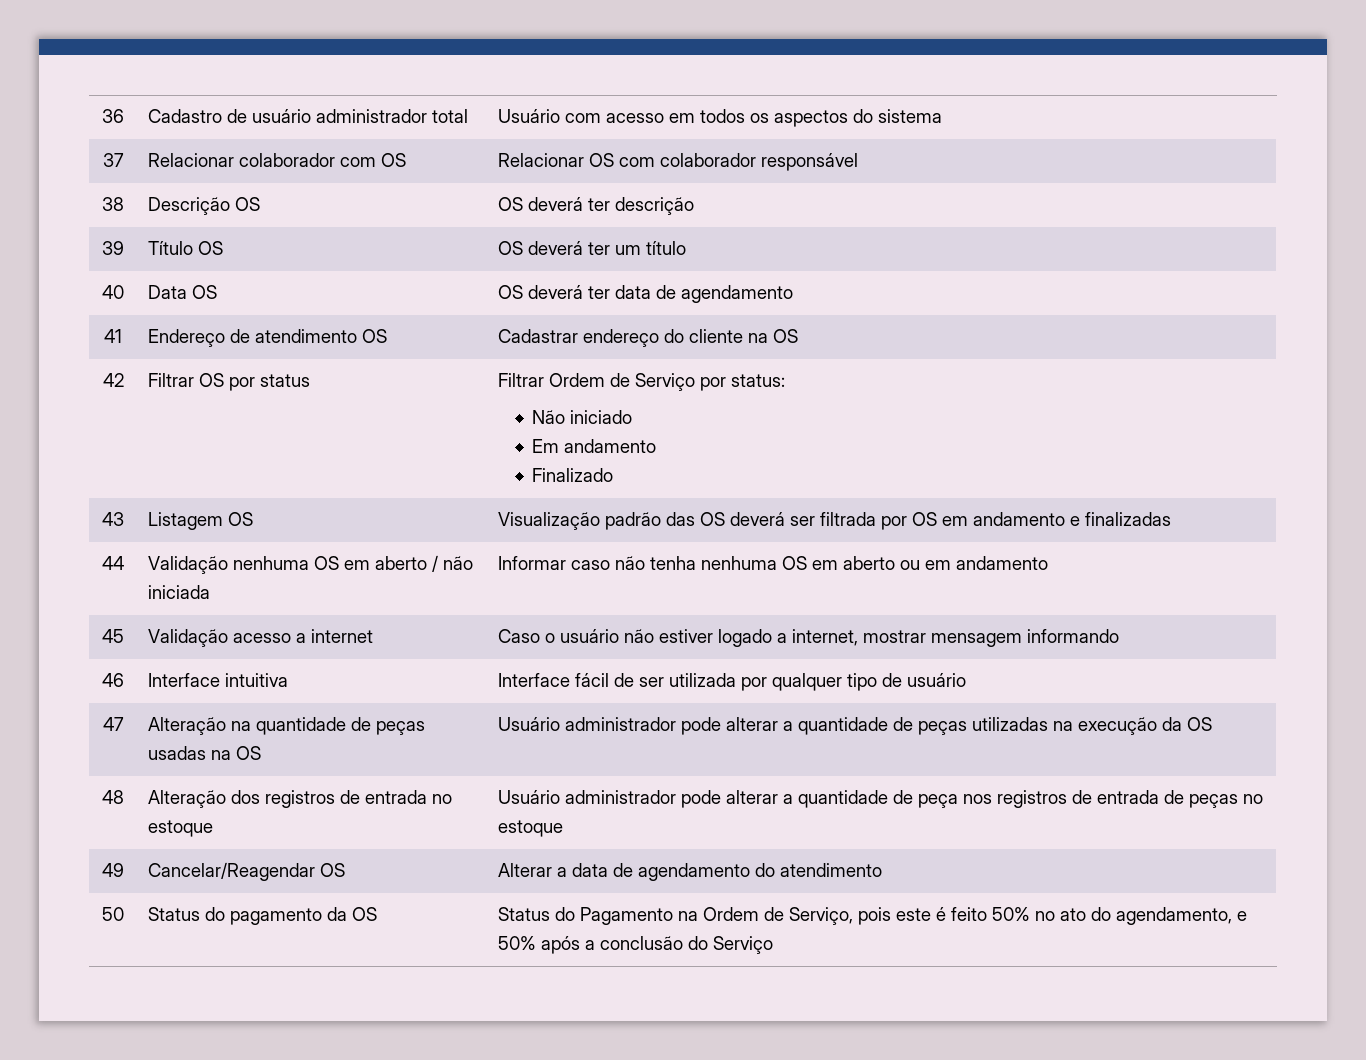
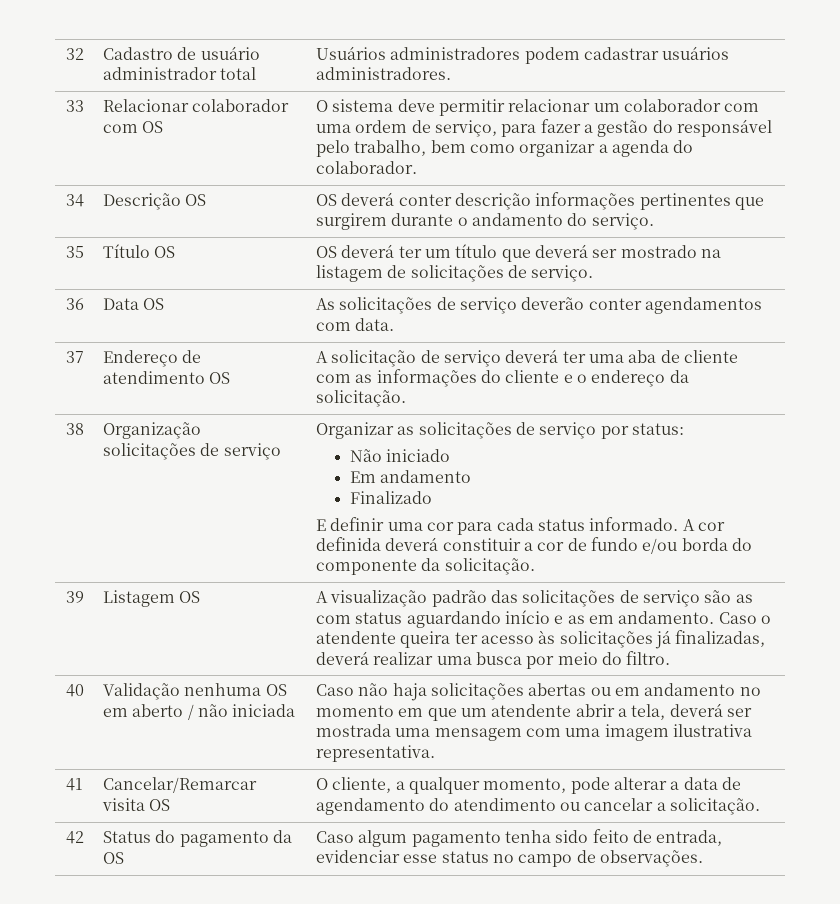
[102,109,124,123] 36 -> [65,48,84,60] 32
[498,109,943,127] [102,153,124,167] [148,153,407,167] [498,153,859,171] [102,197,124,211] Usuário com acesso em todos os aspectos do sistema // 37 | Relacionar colaborador com OS | Relacionar OS com colaborador responsável // 38 -> [315,46,730,64] [315,67,451,80] [65,100,84,112] [102,99,290,112] [102,121,164,133] [315,99,760,116] [315,119,772,137] [315,140,694,157] [315,161,417,174] [65,194,84,207] Usuários administradores podem cadastrar usuários administradores. // 33 | Relacionar colaborador com OS | O sistema deve permitir relacionar um colaborador com uma ordem de serviço, para fazer a gestão do responsável pelo trabalho, bem como organizar a agenda do colaborador. // 34
[588,198,611,211] ter -> [398,194,452,206] conter
[102,241,124,255] // 39 -> [535,192,764,210] [315,213,654,230] [65,246,84,258] informações pertinentes que surgirem durante o andamento do serviço. // 35
[102,285,124,299] [148,285,218,299] [498,285,794,303] [104,329,122,343] [148,329,388,347] [498,329,799,347] [102,373,124,387] [148,373,311,391] [498,373,696,391] // 40 | Data OS | OS deverá ter data de agendamento // 41 | Endereço de atendimento OS | Cadastrar endereço do cliente na OS // 42 | Filtrar OS por status | Filtrar Ordem de Serviço -> [501,244,721,262] [315,265,594,282] [65,298,84,310] [102,298,165,310] [315,297,762,314] [315,318,395,331] [65,351,84,363] [102,350,202,367] [102,371,231,384] [315,349,738,367] [315,369,689,387] [315,390,406,407] [65,423,84,435] [102,422,201,439] [102,443,281,460] [315,422,597,439] que deverá ser mostrado na listagem de solicitações de serviço. // 36 | Data OS | As solicitações de serviço deverão conter agendamentos com data. // 37 | Endereço de atendimento OS | A solicitação de serviço deverá ter uma aba de cliente com as informações do cliente e o endereço da solicitação. // 38 | Organização solicitações de serviço | Organizar as solicitações de serviço
[102,512,124,526] [148,512,254,530] [498,512,1172,530] [102,556,124,570] // 43 | Listagem OS | Visualização padrão das OS deverá ser filtrada por OS em andamento e finalizadas // 44 -> [315,517,725,535] [315,537,752,554] [315,558,535,575] [65,591,84,603] [102,590,201,607] [315,590,753,607] [315,610,771,628] [315,630,766,649] [315,651,671,669] [65,684,84,697] // E definir uma cor para cada status informado. A cor definida deverá constituir a cor de fundo e/ou borda do componente da solicitação. // 39 | Listagem OS | A visualização padrão das solicitações de serviço são as com status aguardando início e as em andamento. Caso o atendente queira ter acesso às solicitações já finalizadas, deverá realizar uma busca por meio do filtro. // 40
[498,556,1049,570] [102,629,124,643] [148,629,374,647] [498,629,1120,647] [102,673,124,687] [148,673,289,687] [498,673,967,691] [102,717,124,731] [148,717,426,735] [148,746,262,760] [498,717,1213,735] [102,790,124,804] [148,790,453,808] [148,820,214,837] [498,790,1264,808] [498,820,564,837] [102,863,124,877] [148,862,346,881] [498,863,553,877] Informar caso não tenha nenhuma OS em aberto ou em andamento // 45 | Validação acesso a internet | Caso o usuário não estiver logado a internet, mostrar mensagem informando // 46 | Interface intuitiva | Interface fácil de ser utilizada por qualquer tipo de usuário // 47 | Alteração na quantidade de peças usadas na OS | Usuário administrador pode alterar a quantidade de peças utilizadas na execução da OS // 48 | Alteração dos registros de entrada no estoque | Usuário administrador pode alterar a quantidade de peça nos registros de entrada de peças no estoque // 49 | Cancelar/Reagendar OS | Alterar -> [315,683,761,701] [315,703,752,721] [315,724,752,741] [315,745,435,762] [66,778,83,791] [102,777,257,793] [101,798,171,811] [315,777,667,794] Caso não haja solicitações abertas ou em andamento no momento em que um atendente abrir a tela, deverá ser mostrada uma mensagem com uma imagem ilustrativa representativa. // 41 | Cancelar/Remarcar visita OS | O cliente, a qualquer momento, pode alterar
[102,907,124,921] // 50 -> [559,798,760,815] [65,831,84,844] ou cancelar a solicitação. // 42
[498,907,1248,925] [498,936,774,954] Status do Pagamento na Ordem de Serviço, pois este é feito 50% no ato do agendamento, e 50% após a conclusão do Serviço -> [315,829,723,847] [315,850,703,867] Caso algum pagamento tenha sido feito de entrada, evidenciar esse status no campo de observações.

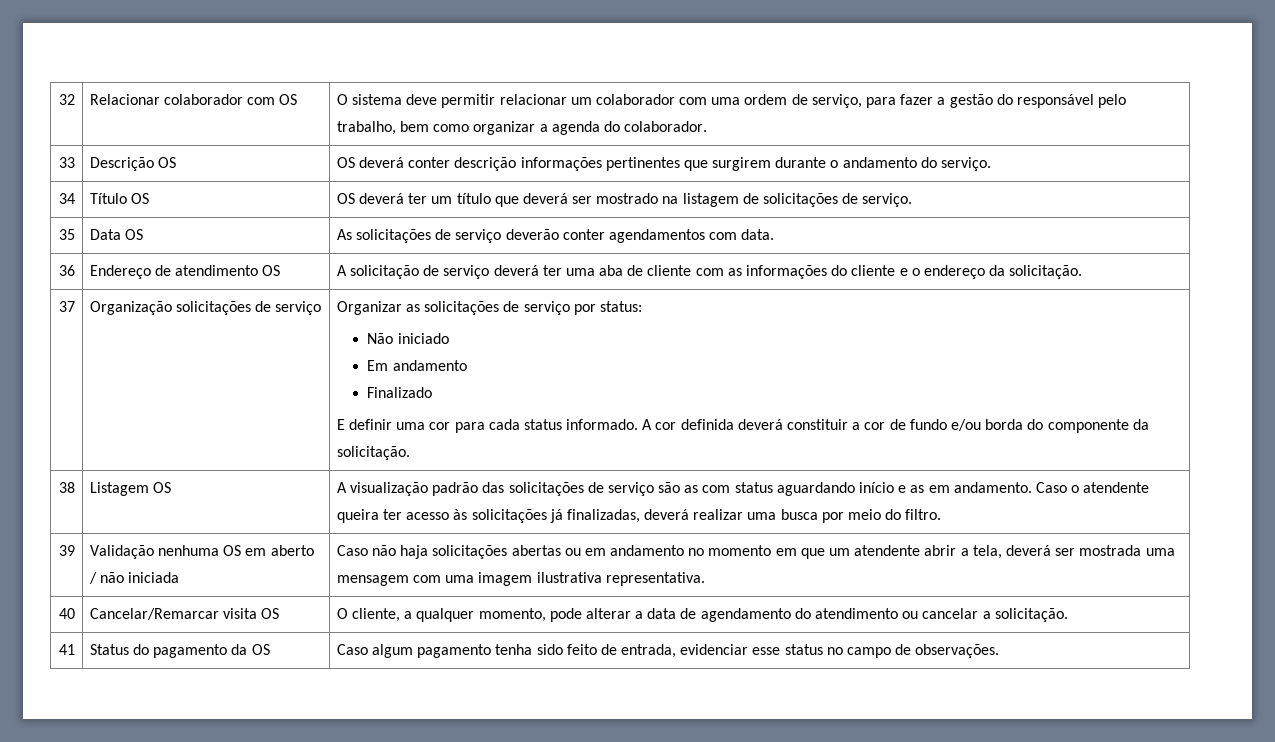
[102,46,260,60] [102,67,257,80] [315,46,730,64] [315,67,451,80] [65,100,84,112] | Cadastro de usuário administrador total | Usuários administradores podem cadastrar usuários administradores. // 33 -> (75, 99) none
[65,194,84,207] 34 -> [58,157,75,168] 33
[65,246,84,258] 35 -> [58,193,75,204] 34
[65,298,84,310] 36 -> [58,229,75,240] 35
[65,351,84,363] 37 -> [58,265,75,276] 36
[65,423,84,435] 38 -> [58,301,75,312] 37
[65,591,84,603] 39 -> [58,482,75,493] 38
[65,684,84,697] 40 -> [58,545,75,556] 39
[66,778,83,791] 41 -> [58,608,75,619] 40
[65,831,84,844] 42 -> [58,644,75,655] 41

